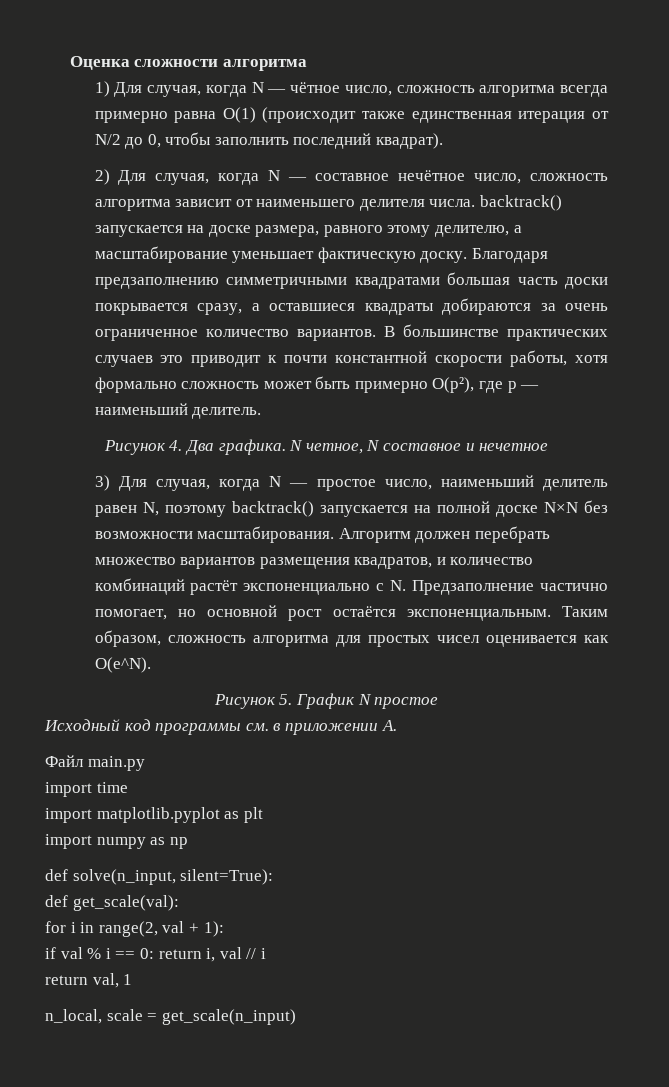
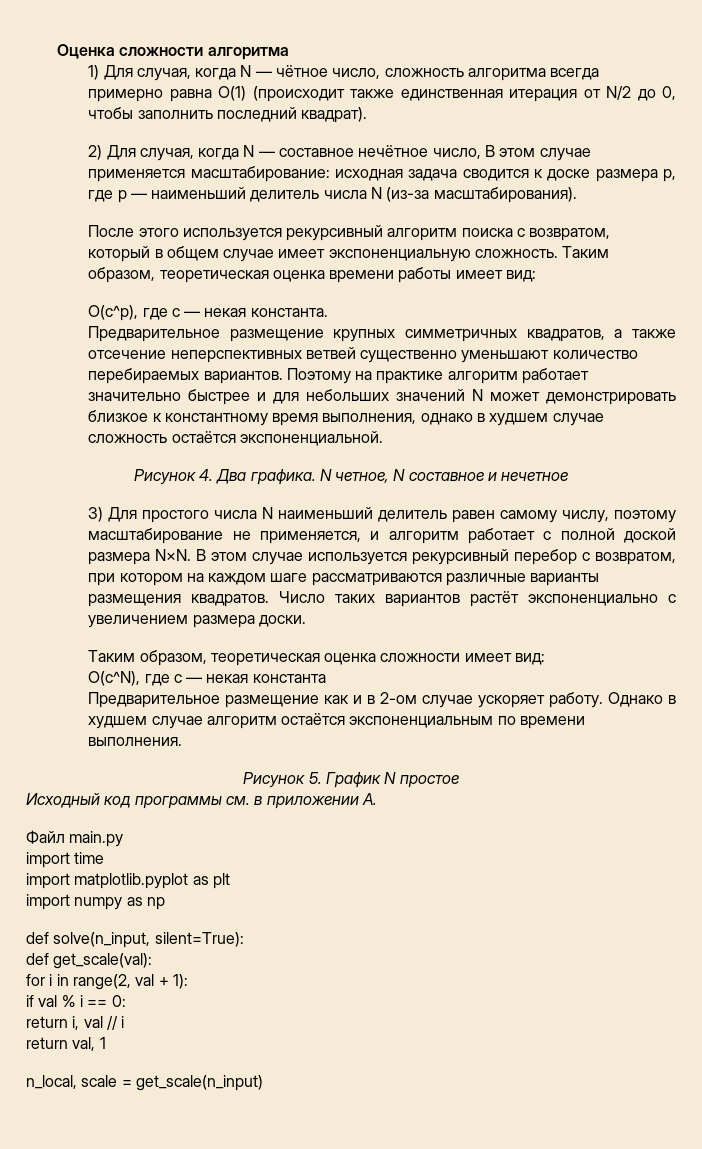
[529,173,608,181] [94,195,563,211] [94,225,522,237] [94,246,548,263] [94,272,608,289] [94,298,608,315] [94,324,608,341] [94,350,608,367] [94,376,540,393] [94,403,262,419] сложность алгоритма зависит от наименьшего делителя числа. backtrack() запускается на доске размера, равного этому делителю, а масштабирование уменьшает фактическую доску. Благодаря предзаполнению симметричными квадратами большая часть доски покрывается сразу, а оставшиеся квадраты добираются за очень ограниченное количество вариантов. В большинстве практических случаев это приводит к почти константной скорости работы, хотя формально сложность может быть примерно O(p²), где p — наименьший делитель. -> [485,145,591,161] [88,166,676,182] [88,187,577,203] [88,225,611,241] [88,246,610,262] [88,267,537,283] [88,305,328,321] [88,326,676,342] [88,347,638,363] [88,368,590,384] [88,389,676,405] [88,410,604,426] [88,431,383,446] В этом случае применяется масштабирование: исходная задача сводится к доске размера p, где p — наименьший делитель числа N (из-за масштабирования). // После этого используется рекурсивный алгоритм поиска с возвратом, который в общем случае имеет экспоненциальную сложность. Таким образом, теоретическая оценка времени работы имеет вид: // O(c^p), где c — некая константа. // Предварительное размещение крупных симметричных квадратов, а также отсечение неперспективных ветвей существенно уменьшают количество перебираемых вариантов. Поэтому на практике алгоритм работает значительно быстрее и для небольших значений N может демонстрировать близкое к константному время выполнения, однако в худшем случае сложность остаётся экспоненциальной.
[155,475,608,491] [94,500,609,517] [94,526,550,543] [94,557,534,569] [94,578,608,595] [94,605,608,621] [94,630,609,647] [94,657,151,673] случая, когда N — простое число, наименьший делитель равен N, поэтому backtrack() запускается на полной доске N×N без возможности масштабирования. Алгоритм должен перебрать множество вариантов размещения квадратов, и количество комбинаций растёт экспоненциально с N. Предзаполнение частично помогает, но основной рост остаётся экспоненциальным. Таким образом, сложность алгоритма для простых чисел оценивается как O(e^N). -> [142,507,677,523] [88,528,677,544] [88,549,676,565] [88,573,600,586] [88,591,677,607] [88,615,306,628] [88,650,546,666] [88,671,326,686] [88,692,677,708] [88,713,586,729] [88,737,183,746] простого числа N наименьший делитель равен самому числу, поэтому масштабирование не применяется, и алгоритм работает с полной доской размера N×N. В этом случае используется рекурсивный перебор с возвратом, при котором на каждом шаге рассматриваются различные варианты размещения квадратов. Число таких вариантов растёт экспоненциально с увеличением размера доски. // Таким образом, теоретическая оценка сложности имеет вид: // O(c^N), где c — некая константа // Предварительное размещение как и в 2-ом случае ускоряет работу. Однако в худшем случае алгоритм остаётся экспоненциальным по времени выполнения.
(154, 953) none -> (126, 1001) //

